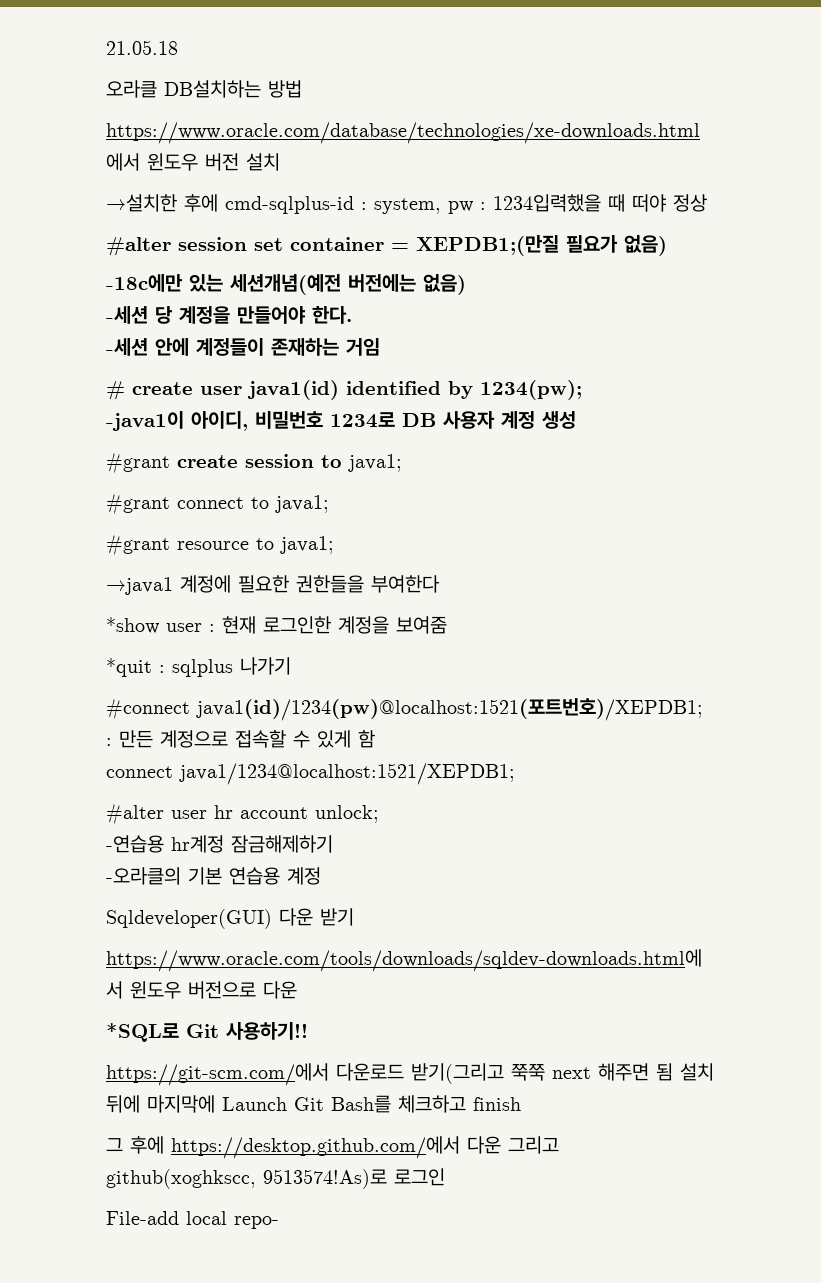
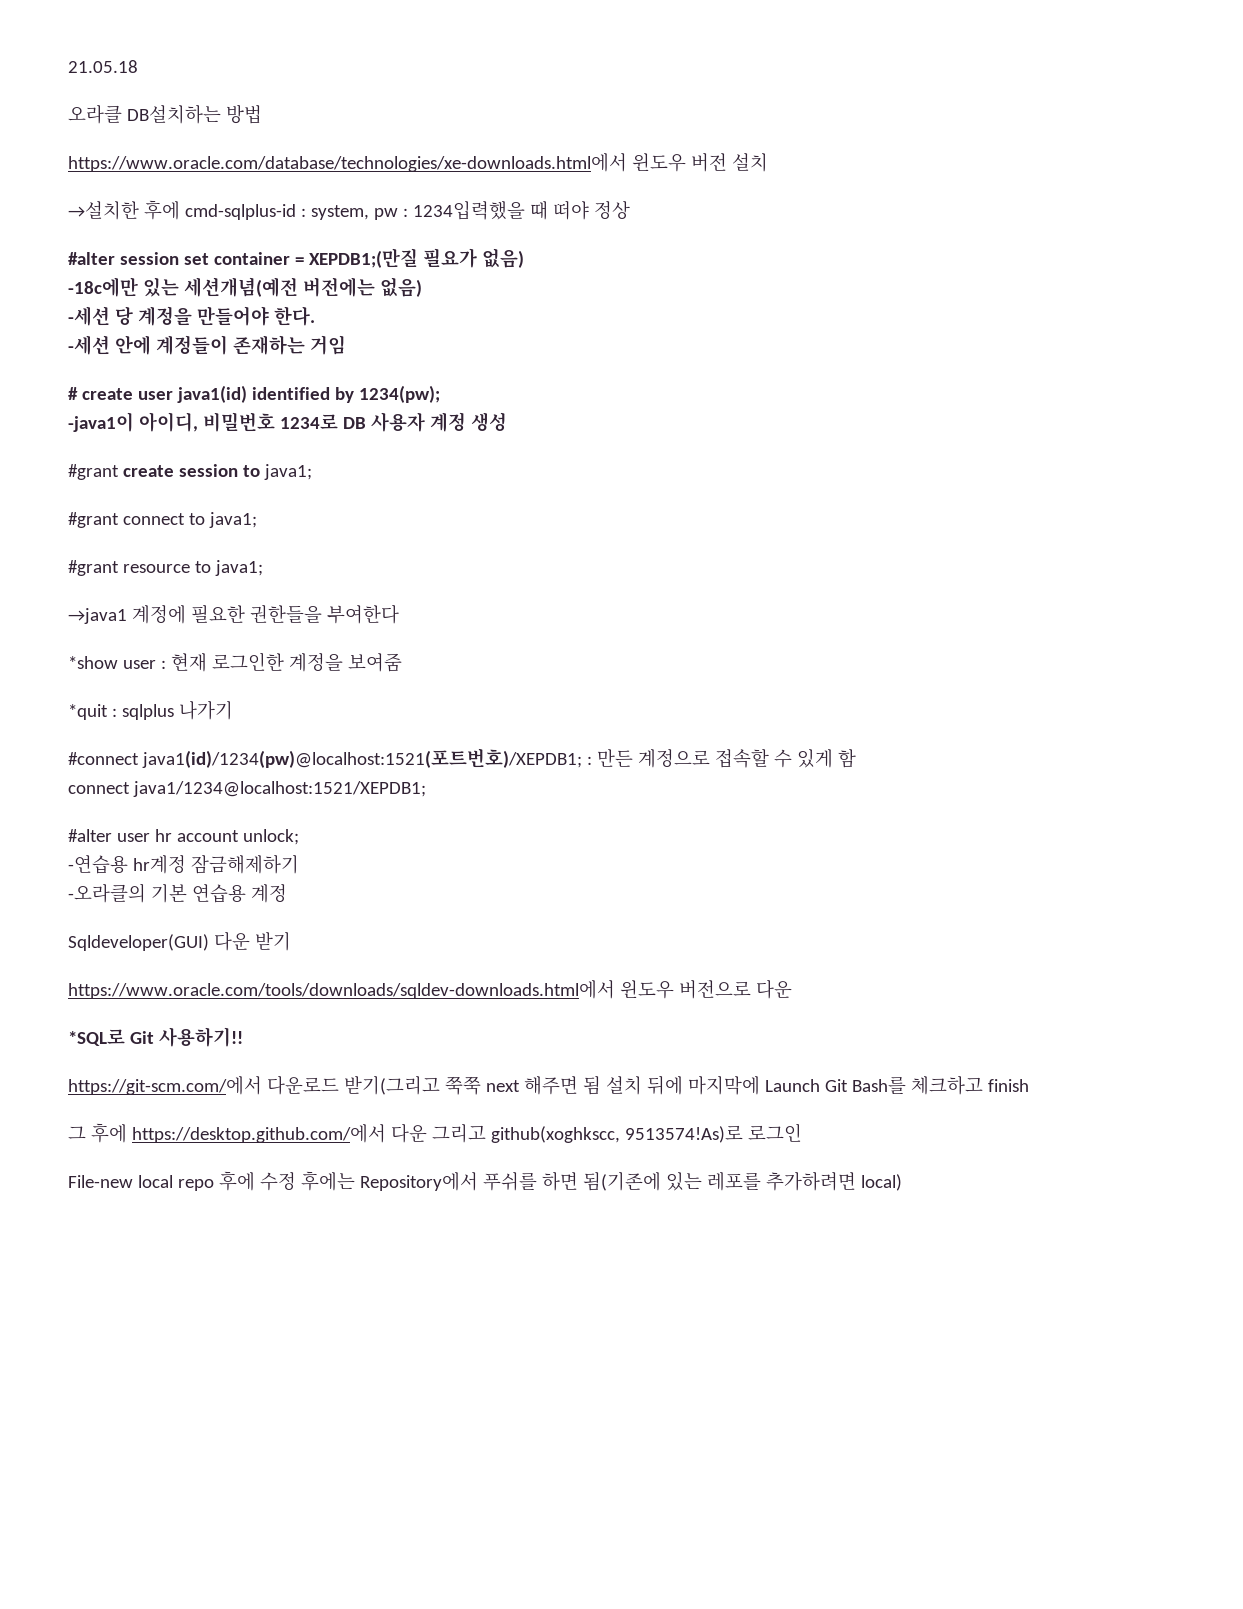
[106,1211,279,1229] File-add local repo- -> [68,1171,902,1191] File-new local repo 후에 수정 후에는 Repository에서 푸쉬를 하면 됨(기존에 있는 레포를 추가하려면 local)

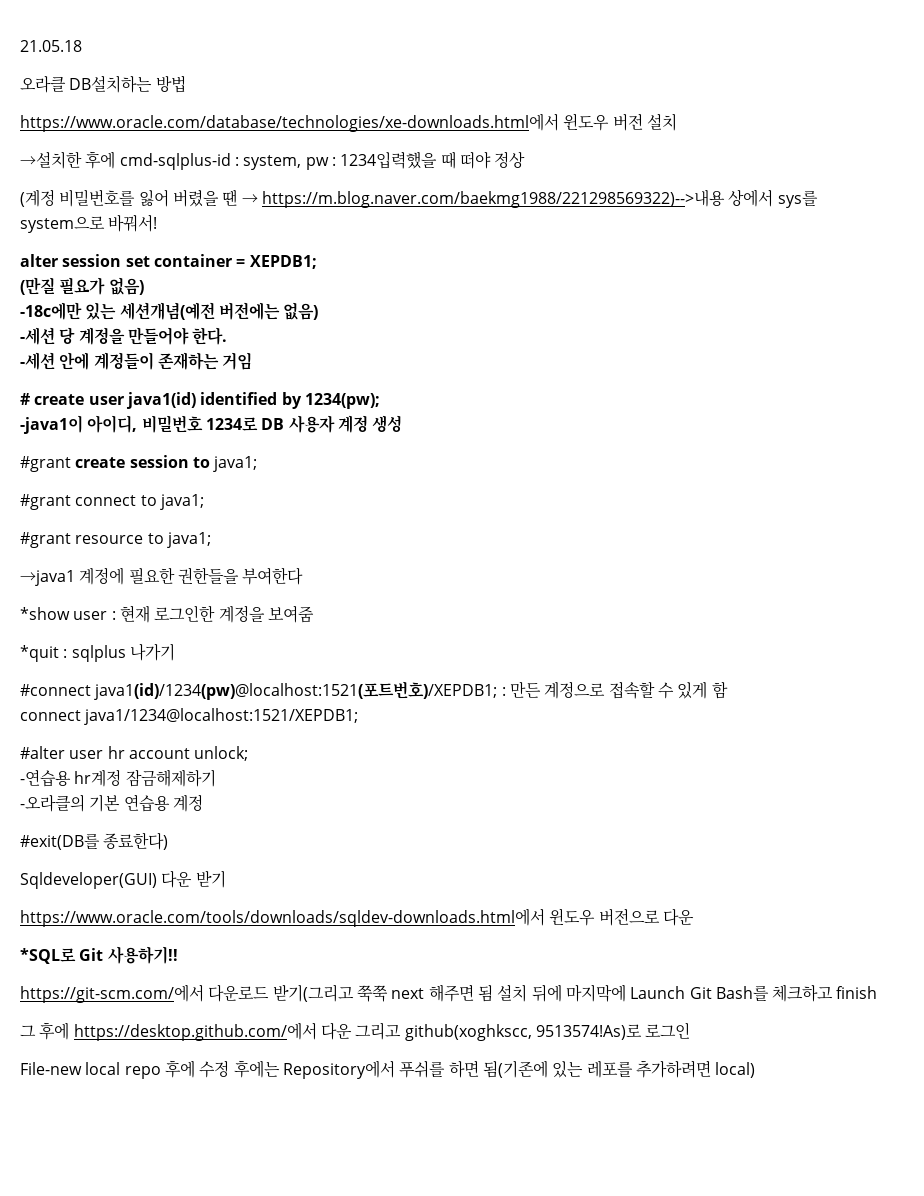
[68,252,115,265] #alter -> [20,189,818,208] [20,214,158,233] [20,254,58,267] (계정 비밀번호를 잃어 버렸을 땐 → https://m.blog.naver.com/baekmg1988/221298569322)-->내용 상에서 sys를 system으로 바꿔서! // alter
[308,248,418,268] XEPDB1;(만질 -> [249,255,317,269] [20,277,55,295] XEPDB1; // (만질
(287, 893) none -> [20,832,169,850] // #exit(DB를 종료한다)

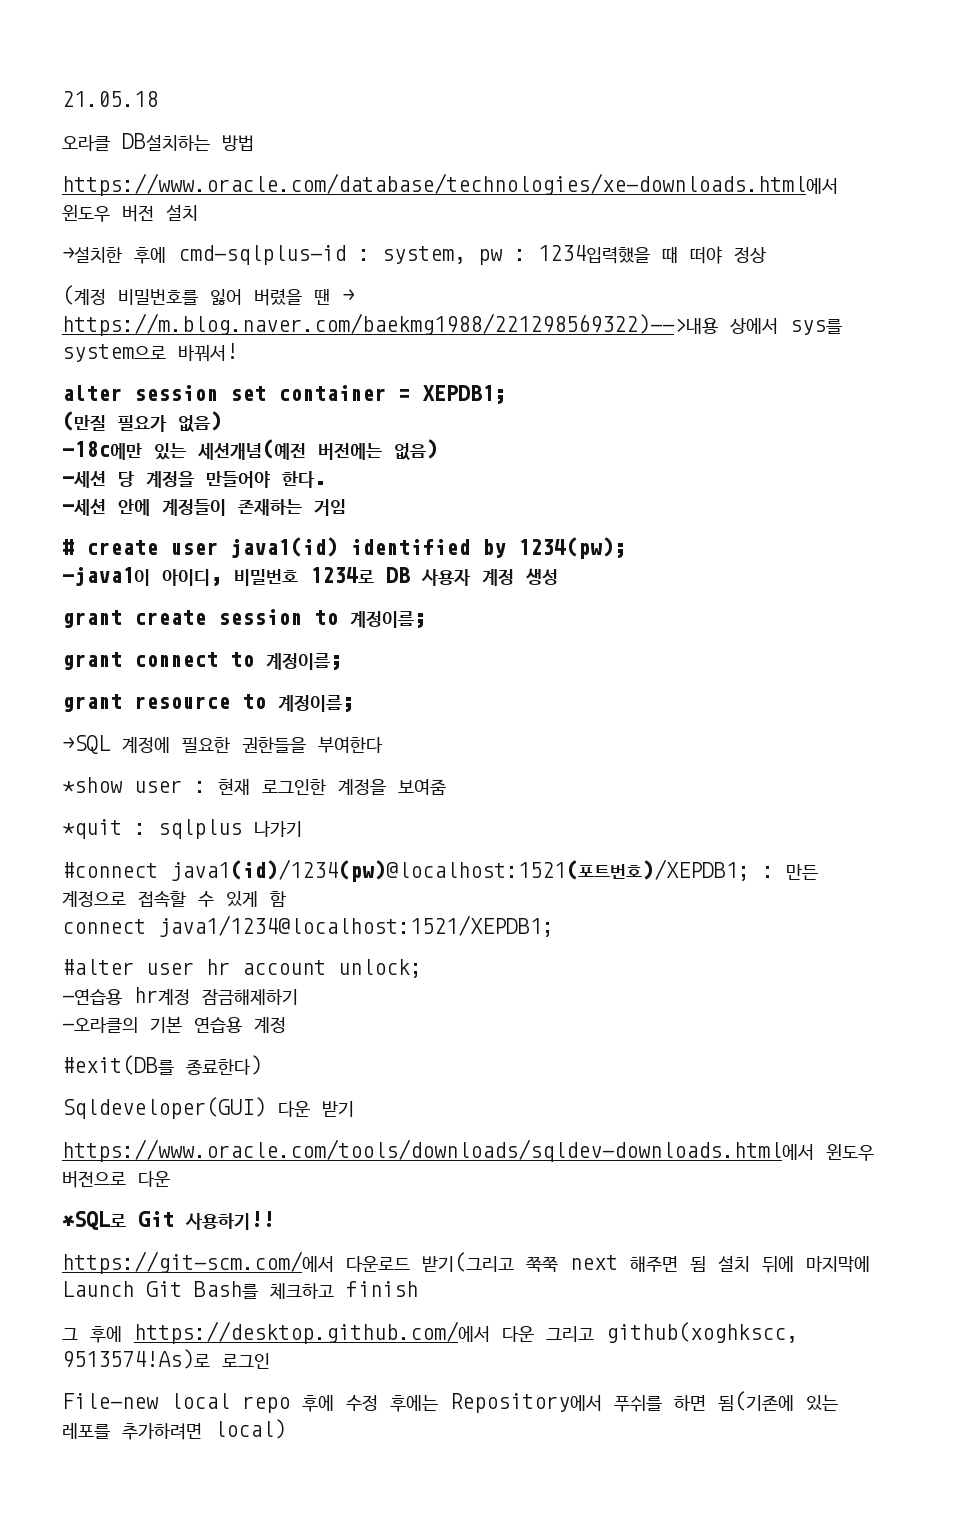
[20,456,71,472] #grant -> [62,610,122,628] grant
[213,456,258,472] [20,494,204,510] [20,532,211,548] [20,570,75,586] java1; // #grant connect to java1; // #grant resource to java1; // →java1 -> [350,611,426,628] [62,652,342,670] [62,694,354,712] [62,735,111,754] 계정이름; // grant connect to 계정이름; // grant resource to 계정이름; // →SQL

